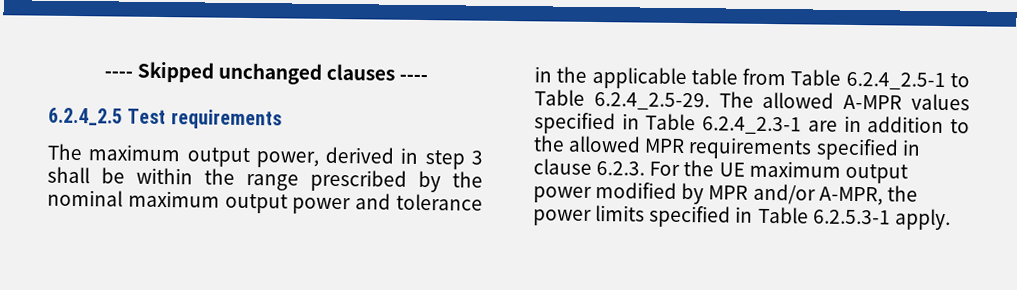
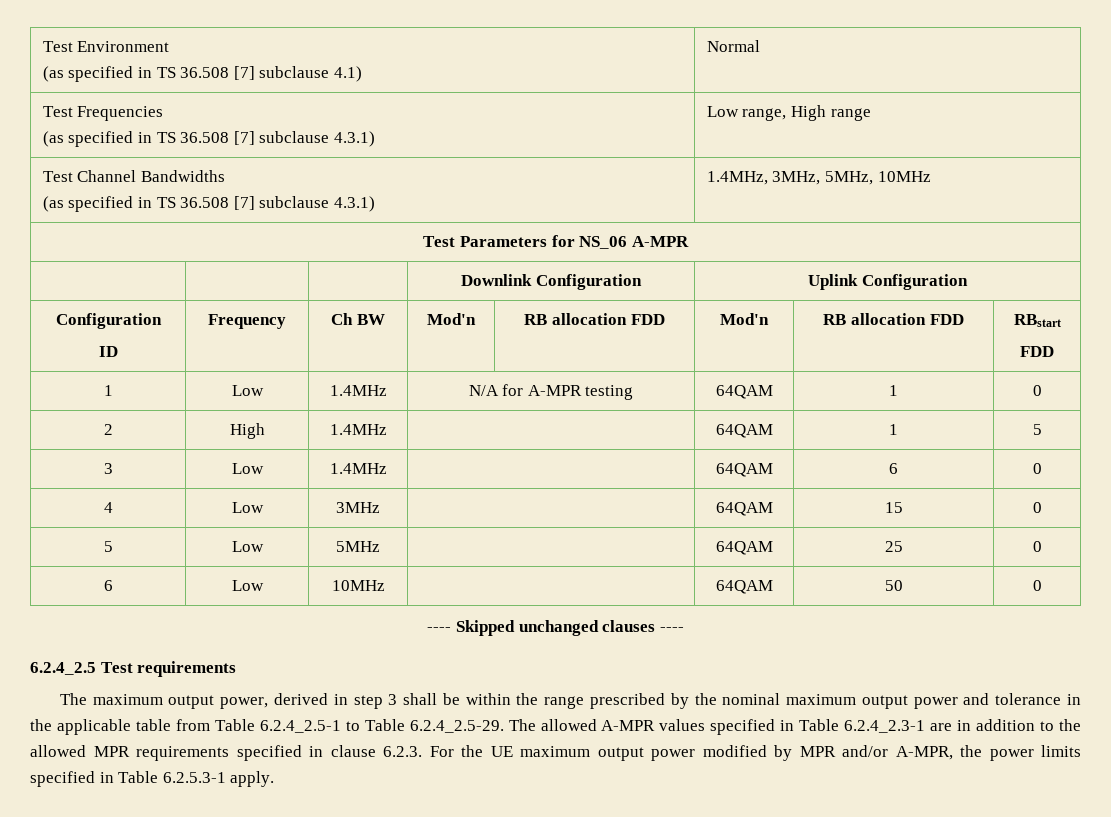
(103, 74) none -> [42,41,170,52] [42,66,362,82] [706,40,760,52] [42,106,164,121] [42,131,375,147] [706,105,871,121] [42,170,225,182] [42,196,375,212] [706,171,931,185] [423,235,689,249] [461,274,642,290] [808,274,968,290] [55,313,162,329] [98,346,118,357] [208,314,286,329] [331,313,385,325] [427,313,476,325] [524,313,665,325] [720,313,769,325] [823,313,964,325] [1013,314,1061,327] [1020,346,1054,357] [103,385,113,396] [231,385,264,396] [329,385,387,396] [468,384,634,400] [715,385,773,399] [889,385,898,396] [1032,385,1042,396] [103,424,113,435] [229,423,265,439] [329,424,387,435] [715,424,773,438] [889,424,898,435] [1032,424,1042,435] [103,463,113,474] [231,463,264,474] [329,463,387,474] [715,463,773,477] [889,463,898,474] [1032,463,1042,474] [103,502,113,513] [231,502,264,513] [336,502,380,513] [715,502,773,516] [884,502,903,513] [1032,502,1042,513] [103,541,113,552] [231,541,264,552] [336,541,380,552] [715,541,773,555] [884,541,903,552] [1032,541,1042,552] [103,580,113,591] [231,580,264,591] [331,580,385,591] [715,580,773,594] [884,580,903,591] [1032,580,1042,591] Test Environment // (as specified in TS 36.508 [7] subclause 4.1) | Normal // Test Frequencies // (as specified in TS 36.508 [7] subclause 4.3.1) | Low range, High range // Test Channel Bandwidths // (as specified in TS 36.508 [7] subclause 4.3.1) | 1.4MHz, 3MHz, 5MHz, 10MHz // Test Parameters for NS_06 A-MPR // | | | Downlink Configuration | Uplink Configuration // Configuration // ID | Frequency | Ch BW | Mod'n | RB allocation FDD | Mod'n | RB allocation FDD | RBstart // FDD // 1 | Low | 1.4MHz | N/A for A-MPR testing | 64QAM | 1 | 0 // 2 | High | 1.4MHz | | 64QAM | 1 | 5 // 3 | Low | 1.4MHz | | 64QAM | 6 | 0 // 4 | Low | 3MHz | | 64QAM | 15 | 0 // 5 | Low | 5MHz | | 64QAM | 25 | 0 // 6 | Low | 10MHz | | 64QAM | 50 | 0 //

